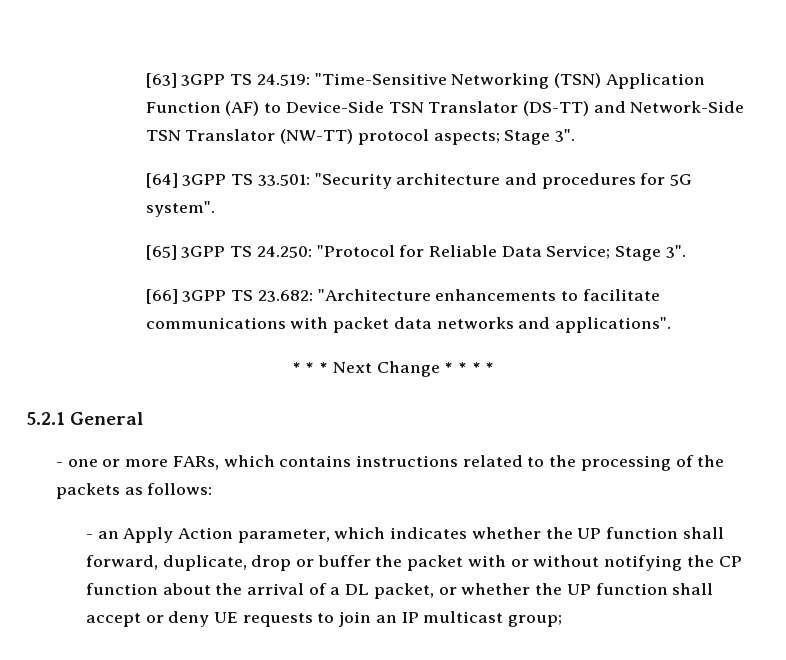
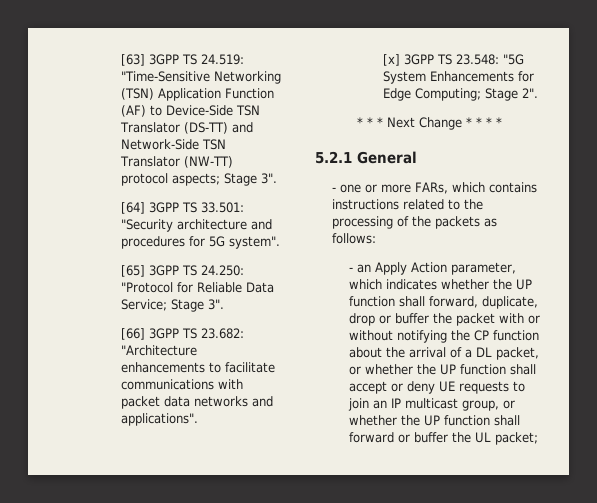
(672, 325) none -> [383,54,525,66] [383,71,535,84] [383,88,539,101] // [x] 3GPP TS 23.548: "5G System Enhancements for Edge Computing; Stage 2".
[508,615,563,627] group; -> [462,400,516,411] [349,415,521,426] [349,432,539,445] group, or whether the UP function shall forward or buffer the UL packet;

